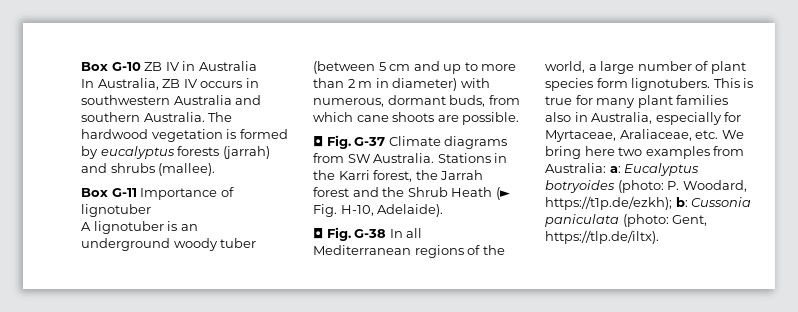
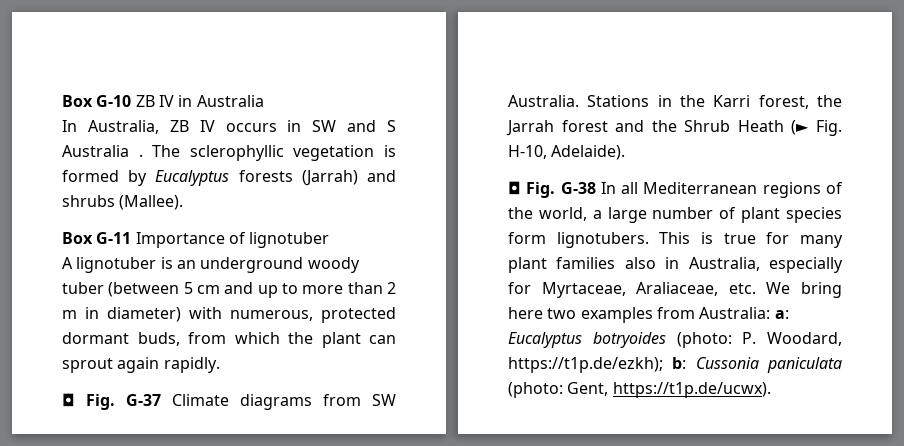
[81,95,262,105] [81,112,233,122] [81,129,148,139] southwestern Australia and southern Australia. The hardwood -> [312,120,396,132] [62,145,284,161] SW and S Australia . The sclerophyllic
[100,146,270,159] eucalyptus forests (jarrah) -> [155,170,358,186] Eucalyptus forests (Jarrah)
[158,163,216,176] (mallee). -> [119,195,184,210] (Mallee).
(384, 102) none -> [321,307,397,323] protected
[356,112,520,125] cane shoots are possible. -> [288,332,396,348] [62,357,220,373] the plant can sprout again rapidly.
[545,230,659,244] https://tlp.de/iltx). -> [612,382,771,398] https://t1p.de/ucwx).

